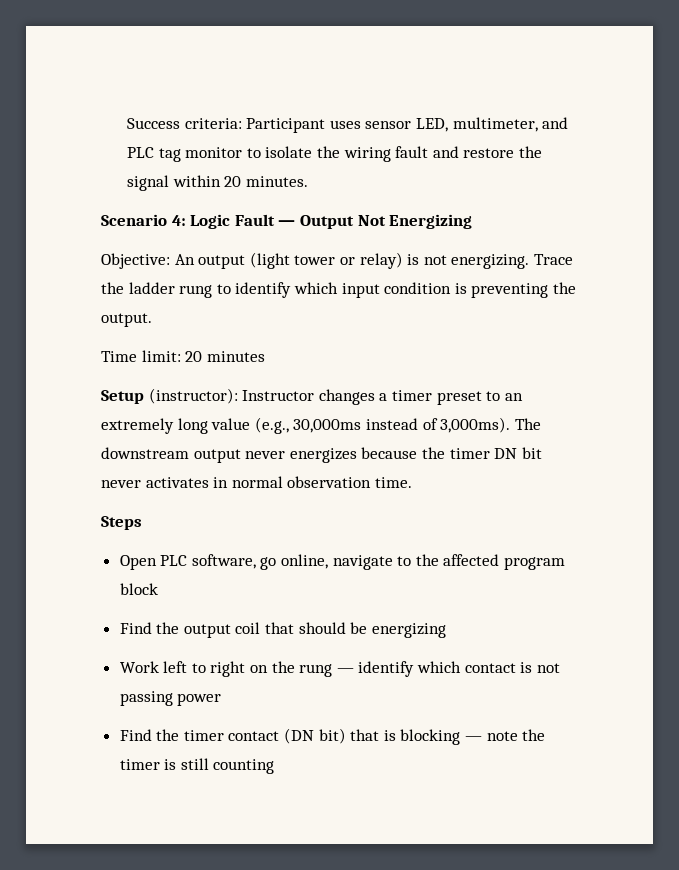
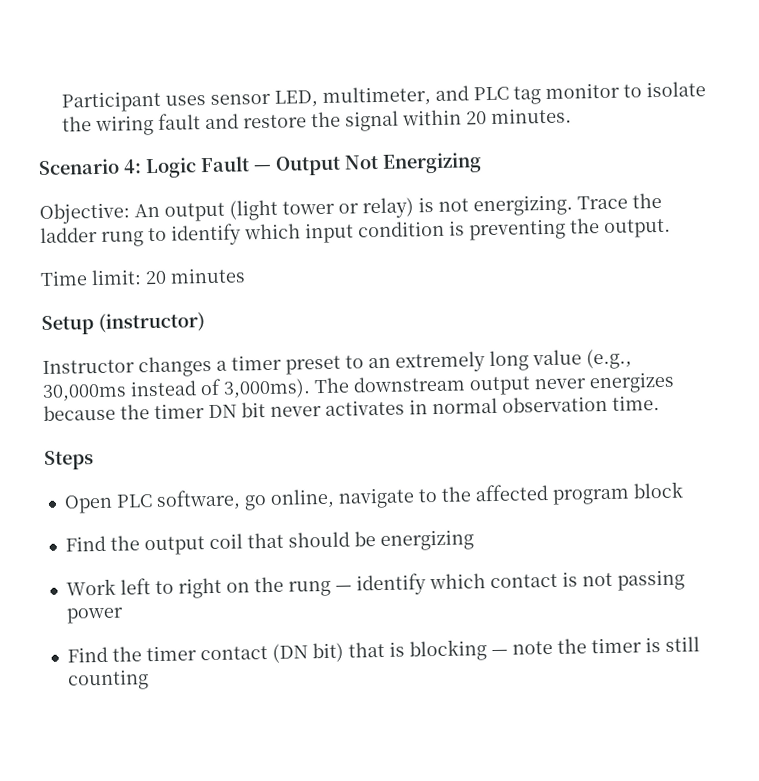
[127,118,242,129] Success criteria: -> (61, 101) none
[148,388,238,404] (instructor): -> [98,312,205,333] (instructor) //

